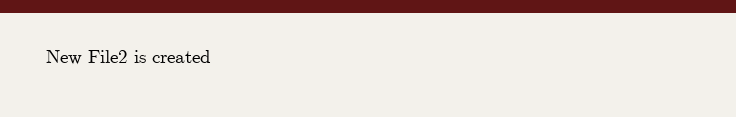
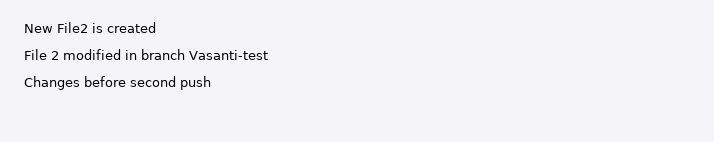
(211, 56) none -> [24,49,268,60] [24,76,211,90] // File 2 modified in branch Vasanti-test // Changes before second push

